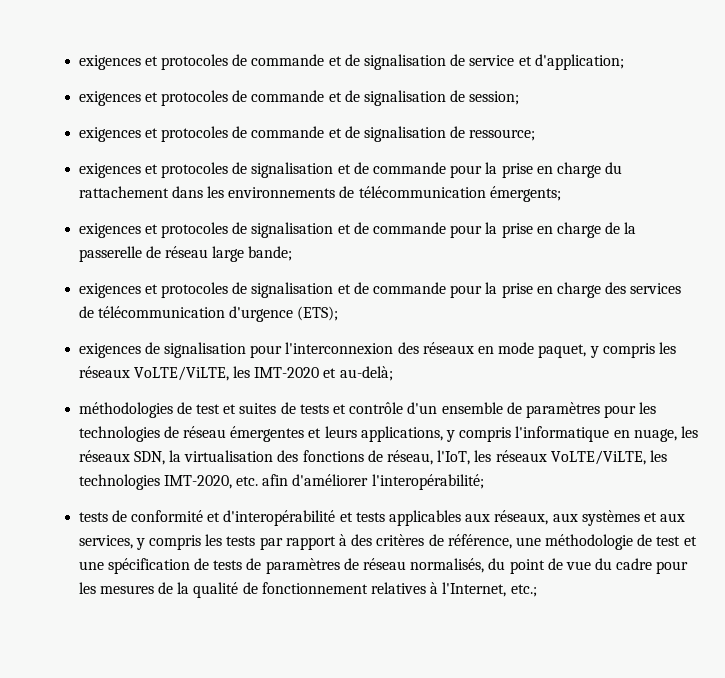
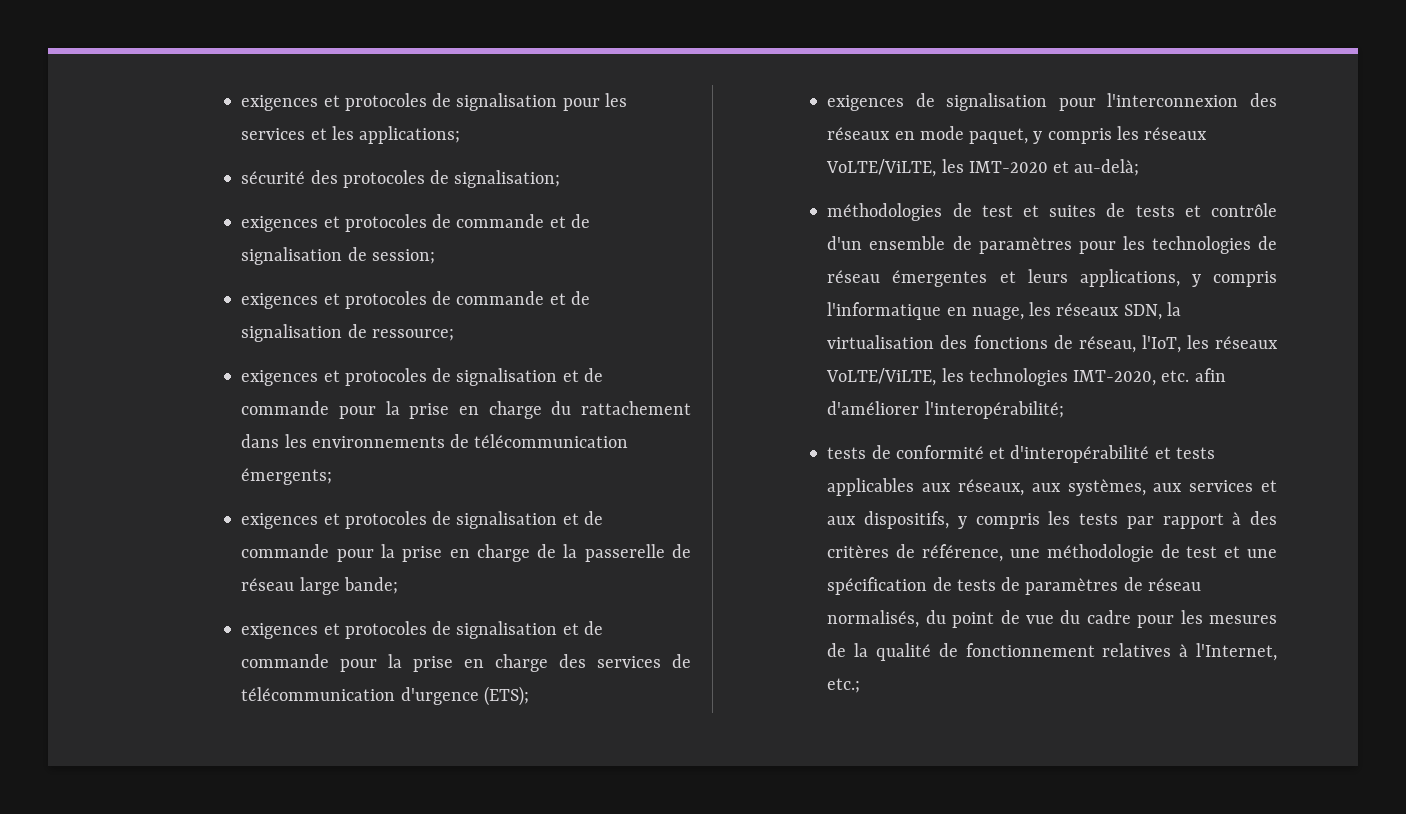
[78,54,624,70] exigences et protocoles de commande et de signalisation de service et d'application; -> [241,93,627,111] [241,126,461,144] [241,170,561,188] exigences et protocoles de signalisation pour les services et les applications; // sécurité des protocoles de signalisation;
[581,510,640,526] systèmes -> [1067,479,1254,496] systèmes, aux services
[78,535,133,549] services, -> [864,511,950,529] dispositifs,

